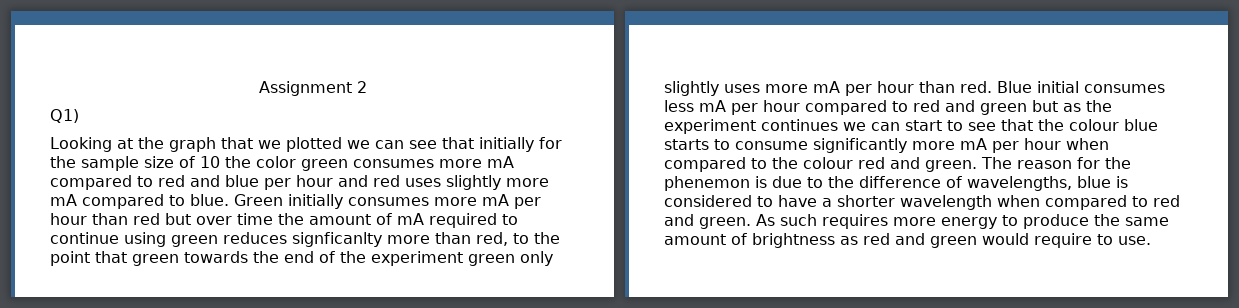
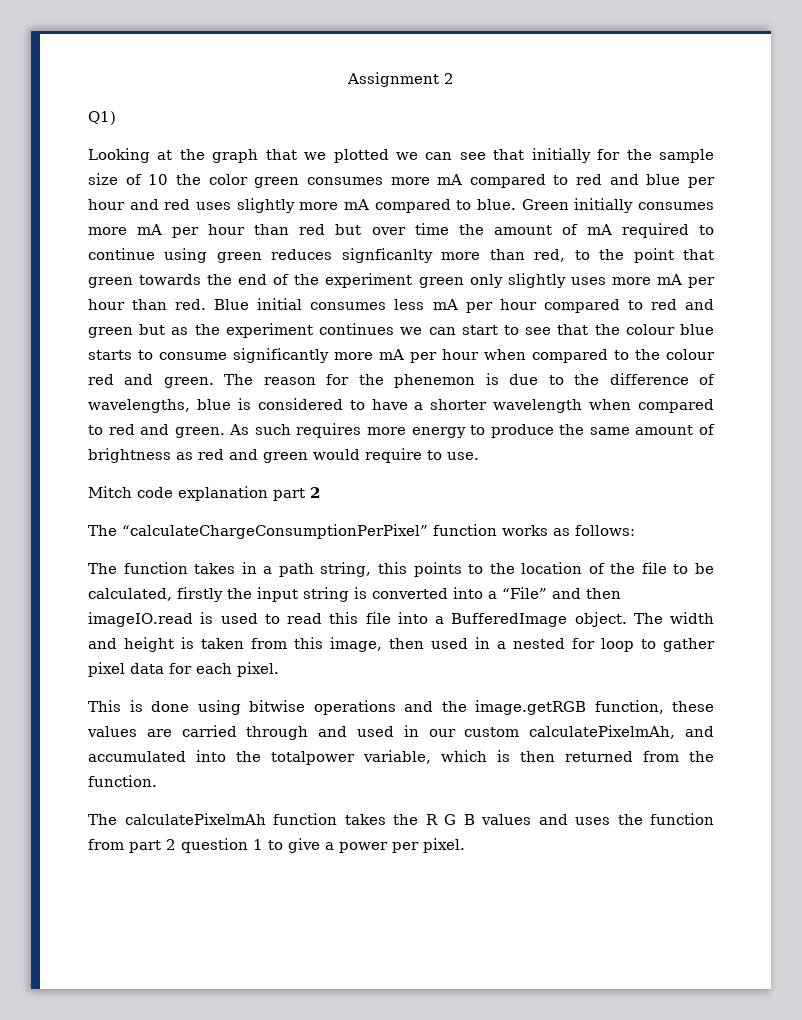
(1151, 240) none -> [88,486,320,501] [88,524,635,539] [88,562,714,577] [88,587,621,602] [88,612,714,627] [88,637,715,652] [88,662,279,677] [88,700,714,715] [87,725,714,740] [88,750,714,765] [88,775,157,787] [88,813,714,825] [88,838,465,853] // Mitch code explanation part 2 // The “calculateChargeConsumptionPerPixel” function works as follows: // The function takes in a path string, this points to the location of the file to be calculated, firstly the input string is converted into a “File” and then imageIO.read is used to read this file into a BufferedImage object. The width and height is taken from this image, then used in a nested for loop to gather pixel data for each pixel. // This is done using bitwise operations and the image.getRGB function, these values are carried through and used in our custom calculatePixelmAh, and accumulated into the totalpower variable, which is then returned from the function. // The calculatePixelmAh function takes the R G B values and uses the function from part 2 question 1 to give a power per pixel.

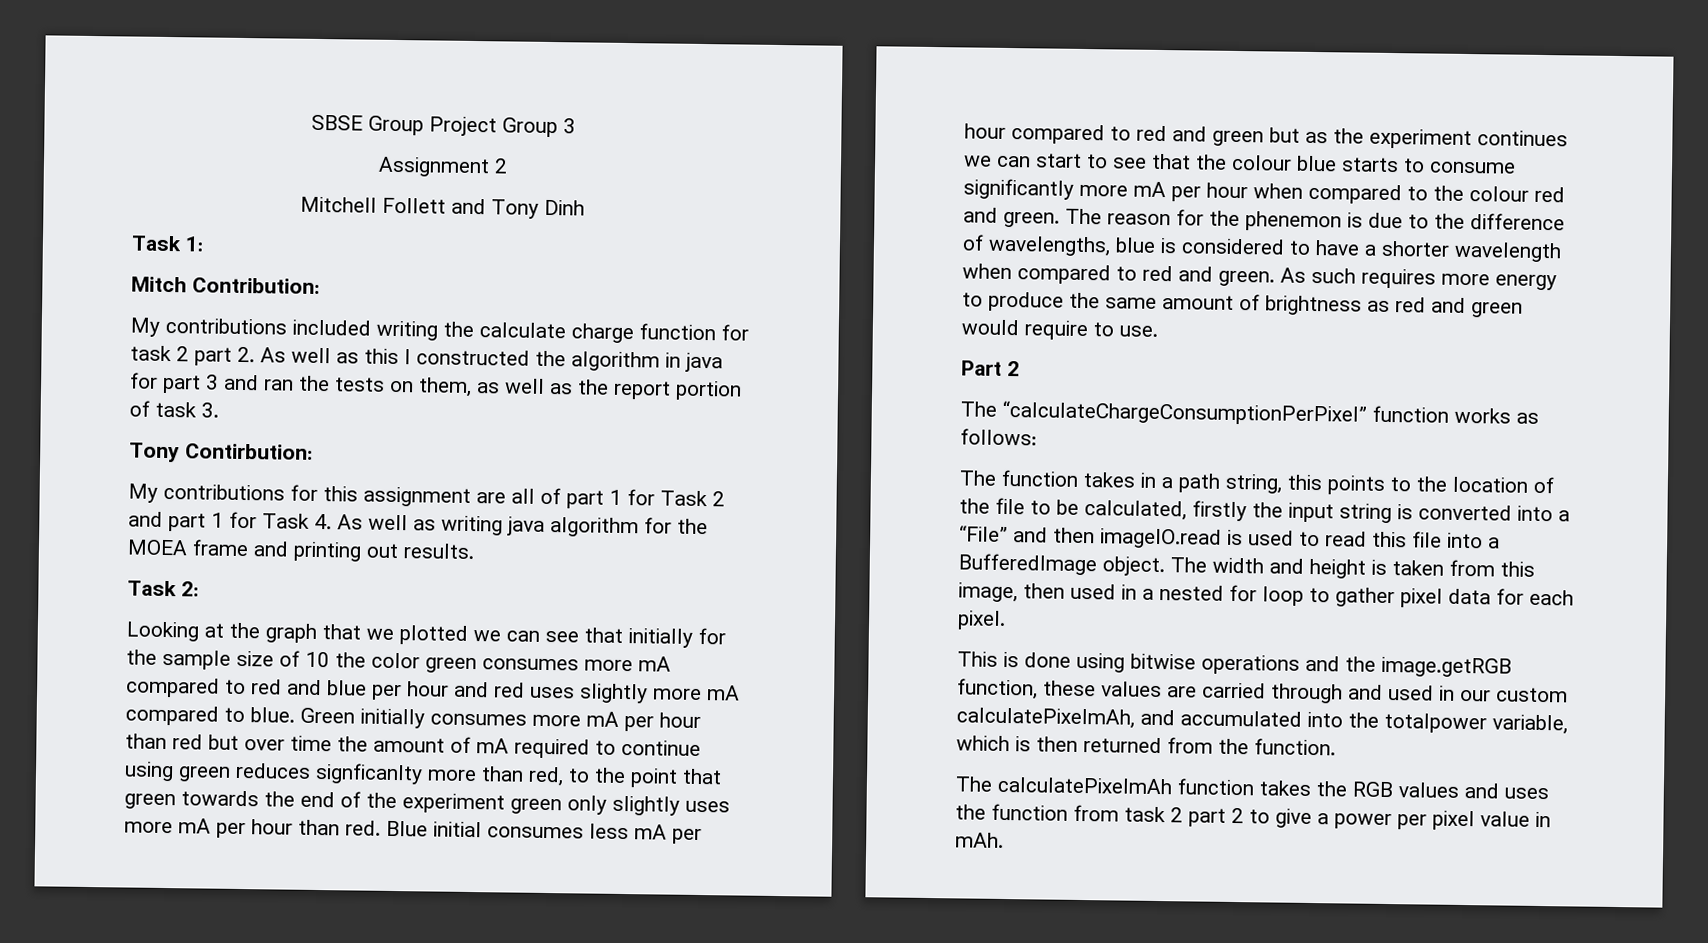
[347,72,454,87] [88,111,116,125] Assignment 2 // Q1) -> [310,114,576,138] [377,156,508,178] [299,196,585,219] [131,235,204,252] [131,276,320,294] [130,317,749,344] [130,345,723,373] [130,372,742,401] [129,400,219,418] [129,442,313,463] [128,483,725,509] [128,511,708,538] [127,539,475,562] [127,580,199,597] SBSE Group Project Group 3 // Assignment 2 // Mitchell Follett and Tony Dinh // Task 1: // Mitch Contribution: // My contributions included writing the calculate charge function for task 2 part 2. As well as this I constructed the algorithm in java for part 3 and ran the tests on them, as well as the report portion of task 3. // Tony Contirbution: // My contributions for this assignment are all of part 1 for Task 2 and part 1 for Task 4. As well as writing java algorithm for the MOEA frame and printing out results. // Task 2:
[88,486,305,501] Mitch code explanation part -> [961,360,1002,376] Part
[425,814,475,825] R G B -> [1352,781,1393,798] RGB
[129,838,263,853] part 2 question 1 -> [1124,806,1244,827] task 2 part 2
[423,838,465,853] pixel. -> [1432,810,1551,831] [955,832,1004,848] pixel value in mAh.

